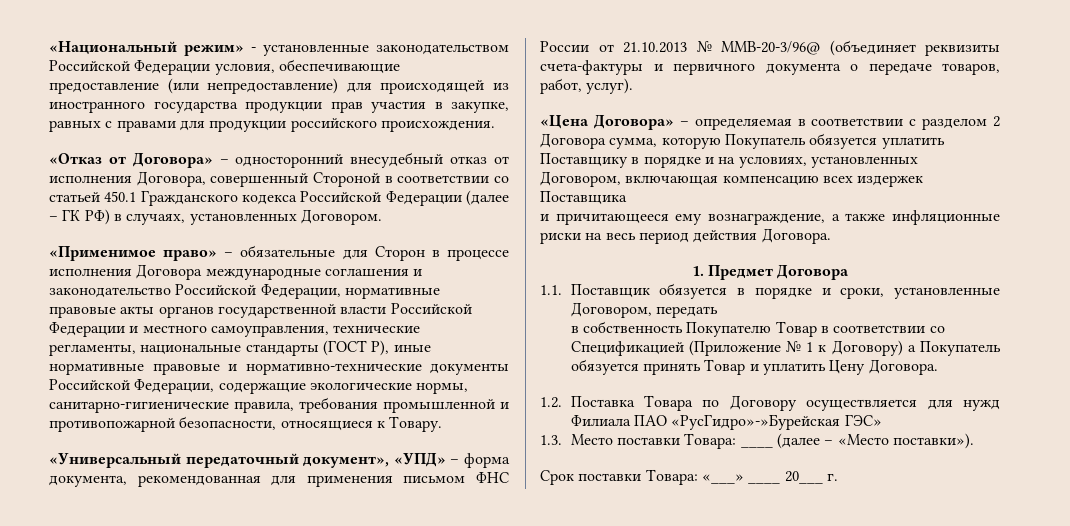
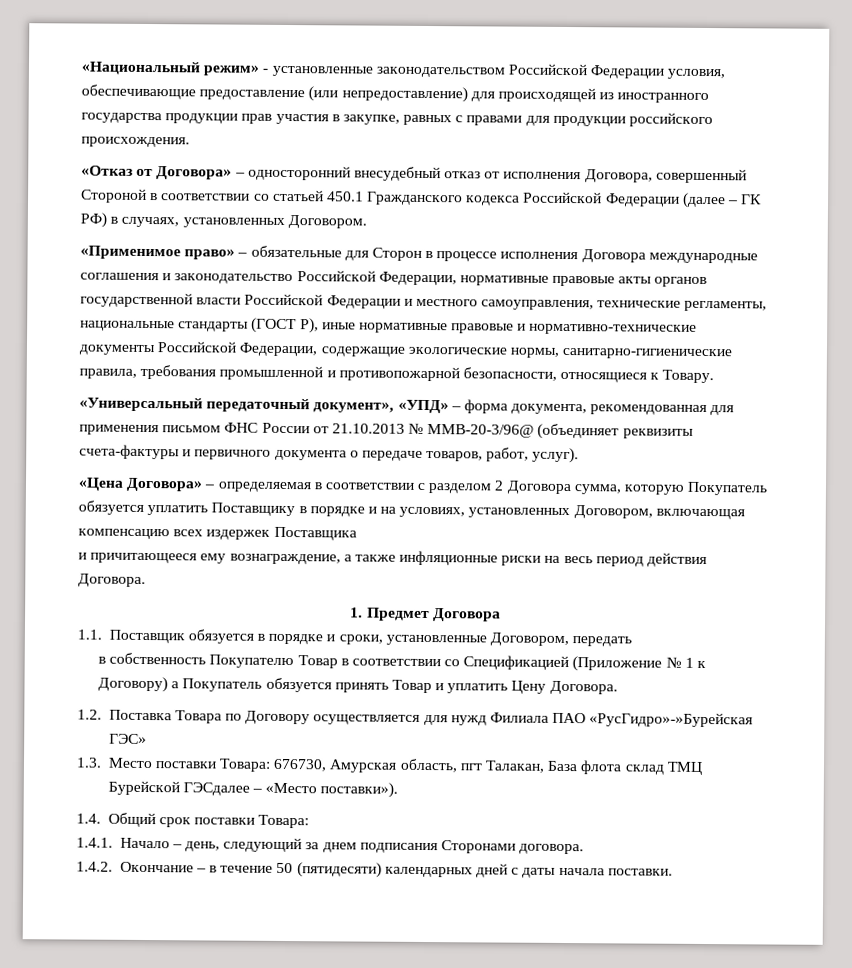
[740,433,820,449] ____ (далее -> [273,758,703,775] [107,780,250,796] 676730, Амурская область, пгт Талакан, База флота склад ТМЦ Бурейской ГЭСдалее
[540,469,838,485] Срок поставки Товара: «___» ____ 20___ г. -> [76,812,310,829] [76,837,585,855] [76,861,673,878] 1.4. Общий срок поставки Товара: // 1.4.1. Начало – день, следующий за днем подписания Сторонами договора. // 1.4.2. Окончание – в течение 50 (пятидесяти) календарных дней с даты начала поставки.

